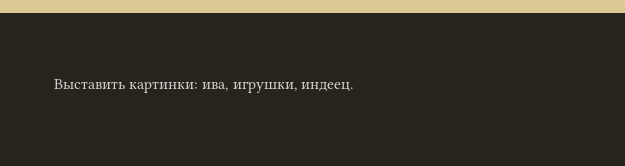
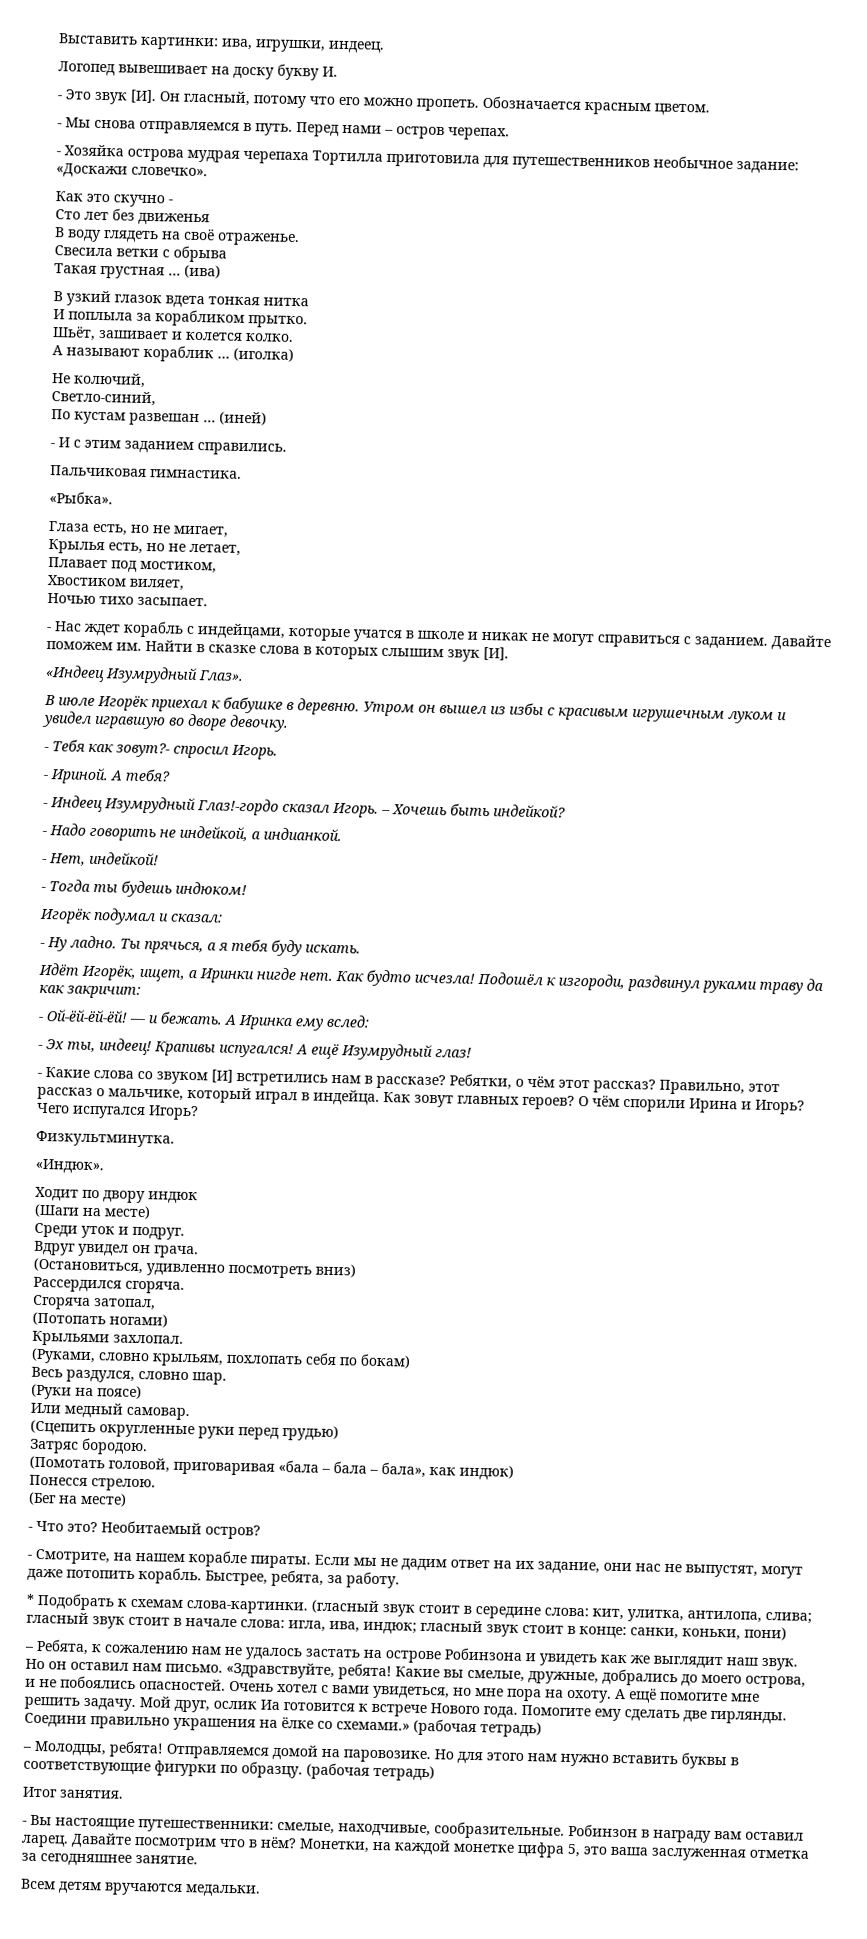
(353, 87) none -> [58,61,338,81] [57,89,710,117] [57,117,510,141] [56,144,799,175] [56,163,208,179] [55,191,173,208] [55,208,210,227] [55,227,300,247] [54,245,227,263] [54,263,221,280] [53,290,309,309] [53,309,308,329] [52,326,294,342] [52,344,294,363] [51,372,146,388] [51,390,156,407] [51,409,267,427] [50,437,287,456] [50,465,242,479] [49,490,113,505] [48,520,229,538] [48,538,241,556] [48,556,217,574] [47,574,184,591] [47,592,208,607] [46,620,831,652] [46,640,509,662] [45,664,244,685] [44,694,787,724] [41,710,289,732] [44,739,278,760] [43,767,171,785] [43,795,566,818] [42,823,342,843] [42,851,159,867] [41,879,247,898] [39,907,223,926] [40,935,361,957] [38,962,824,995] [39,984,141,999] [38,1009,370,1031] [38,1038,472,1061] [37,1067,780,1096] [37,1086,805,1115] [36,1102,199,1121] [36,1130,175,1148] [35,1158,105,1175] [35,1186,198,1205] [34,1203,151,1220] [34,1222,185,1240] [34,1240,199,1259] [33,1257,356,1279] [33,1276,185,1294] [32,1294,156,1311] [32,1311,168,1328] [32,1330,184,1347] [31,1347,411,1369] [31,1366,227,1385] [31,1383,142,1400] [30,1402,190,1421] [30,1419,339,1442] [29,1437,148,1456] [29,1455,514,1481] [29,1474,156,1492] [28,1491,127,1507] [28,1520,261,1540] [27,1548,803,1579] [27,1567,400,1589] [26,1592,812,1624] [26,1611,787,1641] [24,1638,798,1671] [25,1658,806,1689] [25,1675,760,1704] [24,1696,787,1725] [24,1712,542,1738] [22,1740,739,1770] [23,1760,435,1782] [22,1786,124,1799] [22,1814,804,1843] [21,1832,809,1862] [21,1852,198,1867] [20,1878,261,1898] // Логопед вывешивает на доску букву И. // - Это звук [И]. Он гласный, потому что его можно пропеть. Обозначается красным цветом. // - Мы снова отправляемся в путь. Перед нами – остров черепах. // - Хозяйка острова мудрая черепаха Тортилла приготовила для путешественников необычное задание: «Доскажи словечко». // Как это скучно - // Сто лет без движенья // В воду глядеть на своё отраженье. // Свесила ветки с обрыва // Такая грустная … (ива) // В узкий глазок вдета тонкая нитка // И поплыла за корабликом прытко. // Шьёт, зашивает и колется колко. // А называют кораблик … (иголка) // Не колючий, // Светло-синий, // По кустам развешан … (иней) // - И с этим заданием справились. // Пальчиковая гимнастика. // «Рыбка». // Глаза есть, но не мигает, // Крылья есть, но не летает, // Плавает под мостиком, // Хвостиком виляет, // Ночью тихо засыпает. // - Нас ждет корабль с индейцами, которые учатся в школе и никак не могут справиться с заданием. Давайте поможем им. Найти в сказке слова в которых слышим звук [И]. // «Индеец Изумрудный Глаз». // В июле Игорёк приехал к бабушке в деревню. Утром он вышел из избы с красивым игрушечным луком и увидел игравшую во дворе девочку. // - Тебя как зовут?- спросил Игорь. // - Ириной. А тебя? // - Индеец Изумрудный Глаз!-гордо сказал Игорь. – Хочешь быть индейкой? // - Надо говорить не индейкой, а индианкой. // - Нет, индейкой! // - Тогда ты будешь индюком! // Игорёк подумал и сказал: // - Ну ладно. Ты прячься, а я тебя буду искать. // Идёт Игорёк, ищет, а Иринки нигде нет. Как будто исчезла! Подошёл к изгороди, раздвинул руками траву да как закричит: // - Ой-ёй-ёй-ёй! — и бежать. А Иринка ему вслед: // - Эх ты, индеец! Крапивы испугался! А ещё Изумрудный глаз! // - Какие слова со звуком [И] встретились нам в рассказе? Ребятки, о чём этот рассказ? Правильно, этот рассказ о мальчике, который играл в индейца. Как зовут главных героев? О чём спорили Ирина и Игорь? Чего испугался Игорь? // Физкультминутка. // «Индюк». // Ходит по двору индюк // (Шаги на месте) // Среди уток и подруг. // Вдруг увидел он грача. // (Остановиться, удивленно посмотреть вниз) // Рассердился сгоряча. // Сгоряча затопал, // (Потопать ногами) // Крыльями захлопал. // (Руками, словно крыльям, похлопать себя по бокам) // Весь раздулся, словно шар. // (Руки на поясе) // Или медный самовар. // (Сцепить округленные руки перед грудью) // Затряс бородою. // (Помотать головой, приговаривая «бала – бала – бала», как индюк) // Понесся стрелою. // (Бег на месте) // - Что это? Необитаемый остров? // - Смотрите, на нашем корабле пираты. Если мы не дадим ответ на их задание, они нас не выпустят, могут даже потопить корабль. Быстрее, ребята, за работу. // * Подобрать к схемам слова-картинки. (гласный звук стоит в середине слова: кит, улитка, антилопа, слива; гласный звук стоит в начале слова: игла, ива, индюк; гласный звук стоит в конце: санки, коньки, пони) // – Ребята, к сожалению нам не удалось застать на острове Робинзона и увидеть как же выглядит наш звук. Но он оставил нам письмо. «Здравствуйте, ребята! Какие вы смелые, дружные, добрались до моего острова, и не побоялись опасностей. Очень хотел с вами увидеться, но мне пора на охоту. А ещё помогите мне решить задачу. Мой друг, ослик Иа готовится к встрече Нового года. Помогите ему сделать две гирлянды. Соедини правильно украшения на ёлке со схемами.» (рабочая тетрадь) // – Молодцы, ребята! Отправляемся домой на паровозике. Но для этого нам нужно вставить буквы в соответствующие фигурки по образцу. (рабочая тетрадь) // Итог занятия. // - Вы настоящие путешественники: смелые, находчивые, сообразительные. Робинзон в награду вам оставил ларец. Давайте посмотрим что в нём? Монетки, на каждой монетке цифра 5, это ваша заслуженная отметка за сегодняшнее занятие. // Всем детям вручаются медальки.

